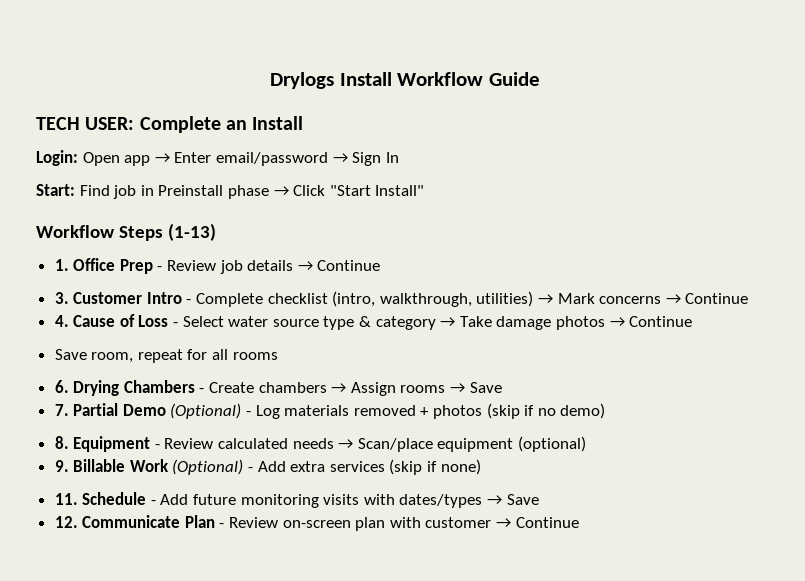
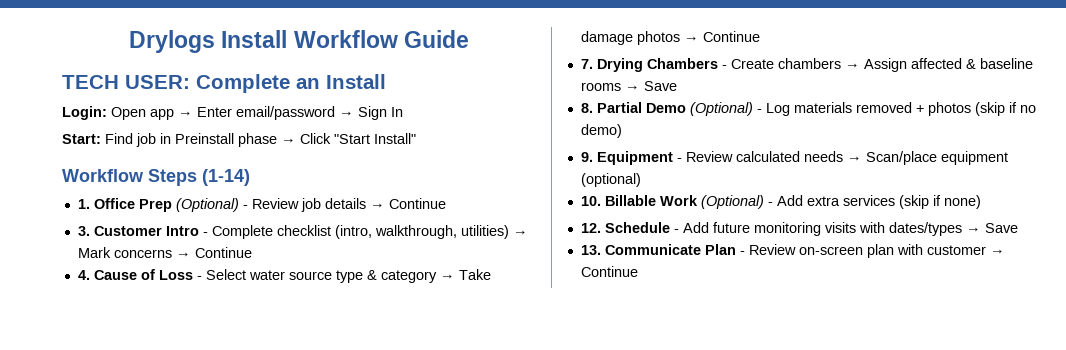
[167,223,216,241] (1-13) -> [202,169,250,186] (1-14)
(153, 266) none -> [175,198,239,212] (Optional)
[54,349,278,363] [54,380,69,393] Save room, repeat for all rooms // 6. -> [580,59,593,69] 7.
(396, 389) none -> [910,58,1033,69] affected & baseline
[54,404,69,416] 7. -> [580,103,593,113] 8.
[54,436,69,449] 8. -> [580,152,593,162] 9.
[54,460,69,472] 9. -> [580,196,601,206] 10.
[54,493,78,505] 11. -> [580,223,601,233] 12.
[54,516,78,528] 12. -> [580,245,601,255] 13.

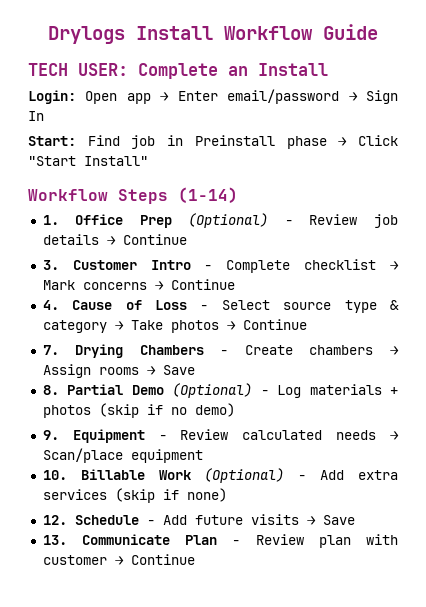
[334,225,509,239] (intro, walkthrough, utilities) -> (377, 264) none
[248,270,285,280] water -> (270, 305) none
[580,31,633,45] damage -> (163, 325) none
[910,58,1033,69] affected & baseline -> (91, 371) none
[855,102,912,113] removed -> (382, 389) none
[580,173,641,187] (optional) -> (203, 456) none
[753,222,962,236] monitoring visits with dates/types -> [250,514,299,525] visits
[798,246,863,255] on-screen -> (304, 539) none

